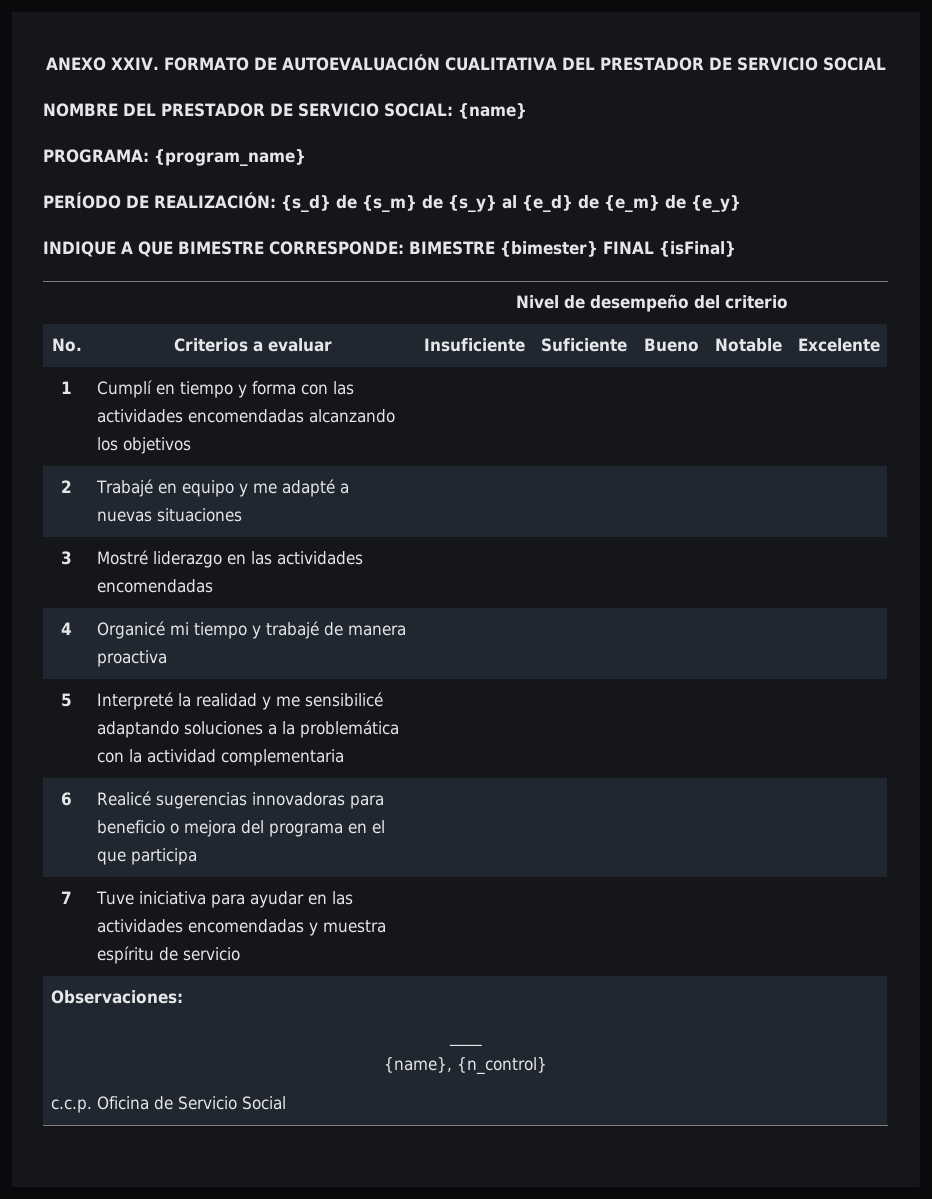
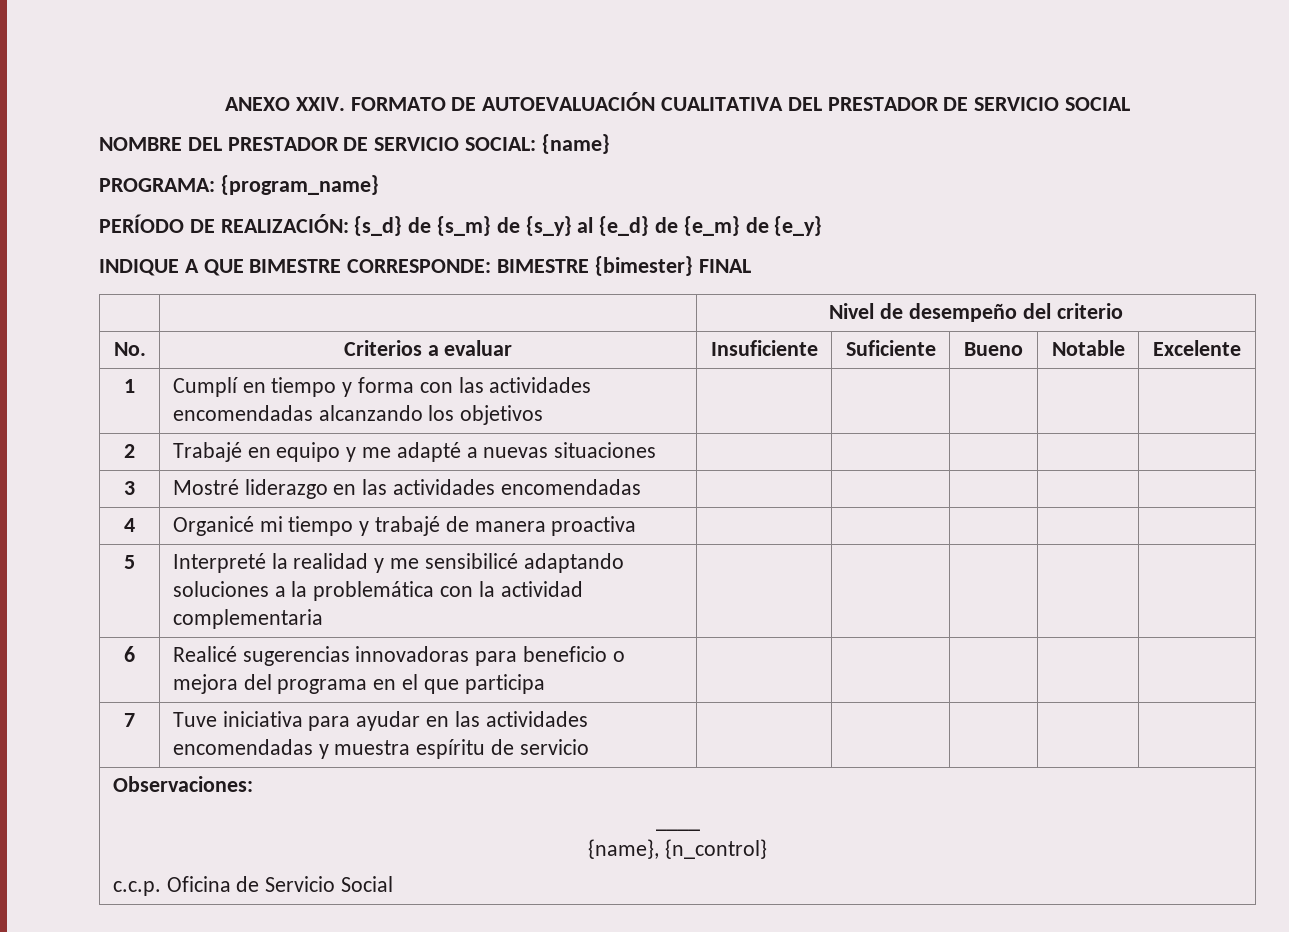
[659,241,736,257] {isFinal} -> (751, 266) none

